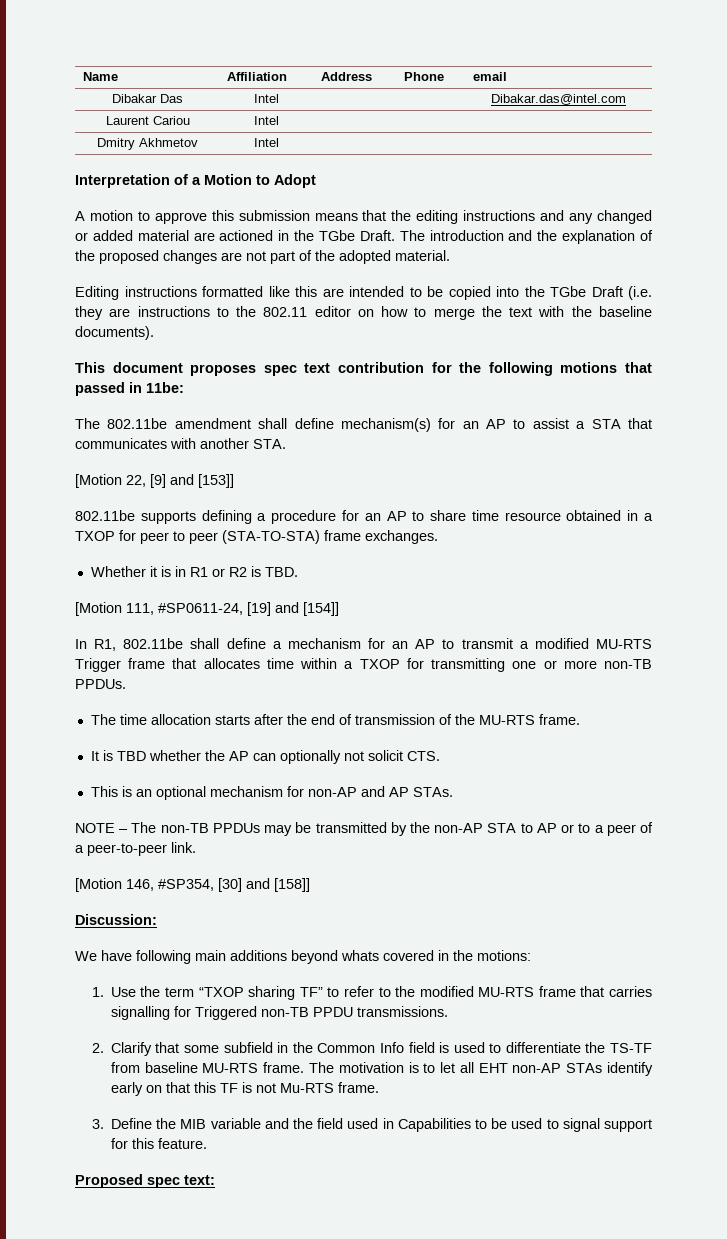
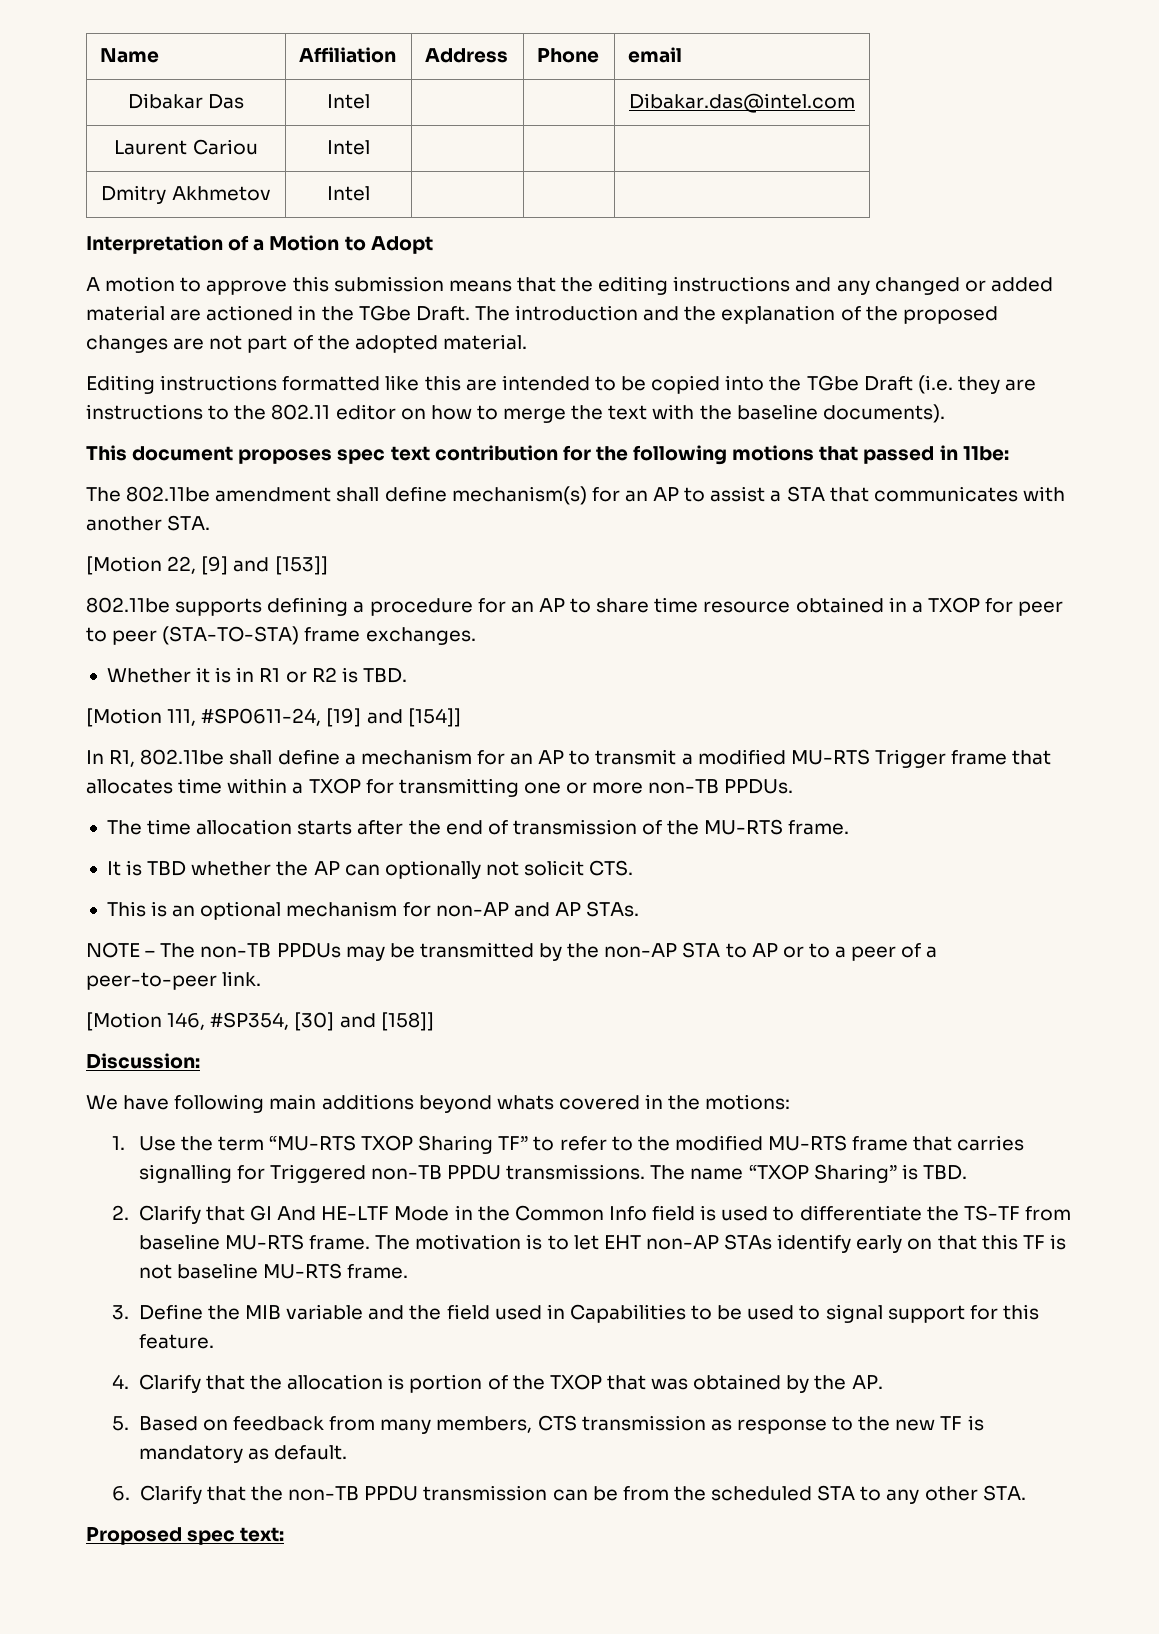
[198,986,296,1000] “TXOP sharing -> [268,1135,494,1154] “MU-RTS TXOP Sharing
(448, 1011) none -> [650,1164,967,1183] The name “TXOP Sharing” is TBD.
[184,1042,273,1053] some subfield -> [250,1205,450,1221] GI And HE-LTF Mode
[459,1062,474,1073] all -> (599, 1242) none
[279,1083,334,1093] Mu-RTS -> [176,1263,343,1279] baseline MU-RTS
(207, 1143) none -> [112,1374,883,1393] [112,1415,984,1434] [138,1445,348,1463] [112,1485,1026,1504] // 4. Clarify that the allocation is portion of the TXOP that was obtained by the AP. // 5. Based on feedback from many members, CTS transmission as response to the new TF is mandatory as default. // 6. Clarify that the non-TB PPDU transmission can be from the scheduled STA to any other STA.

